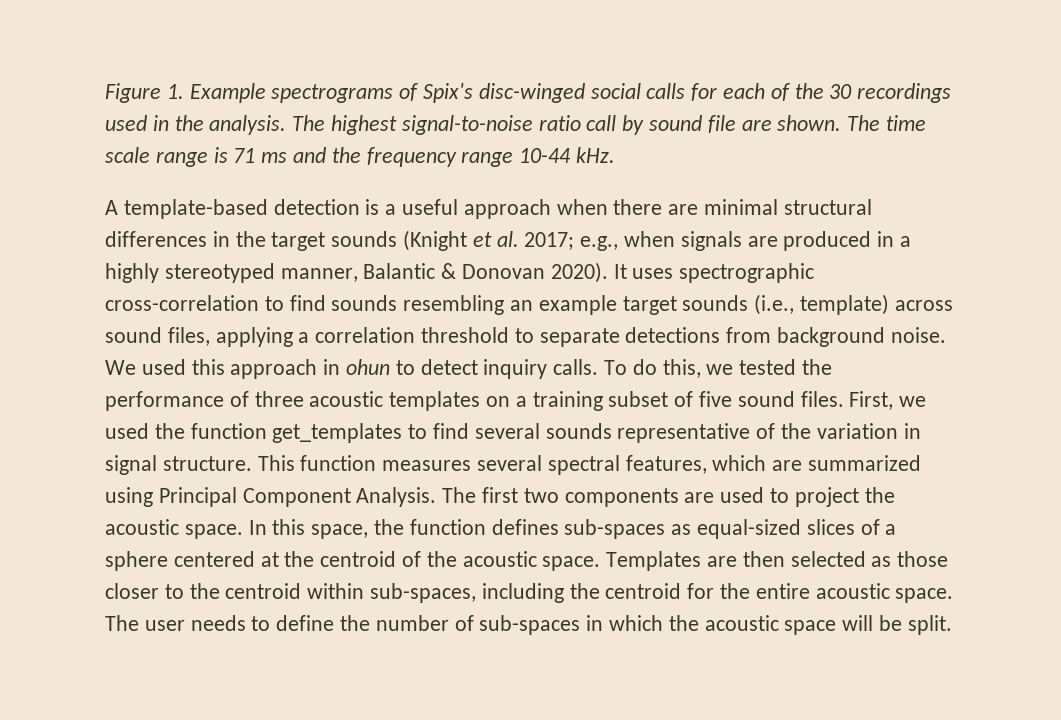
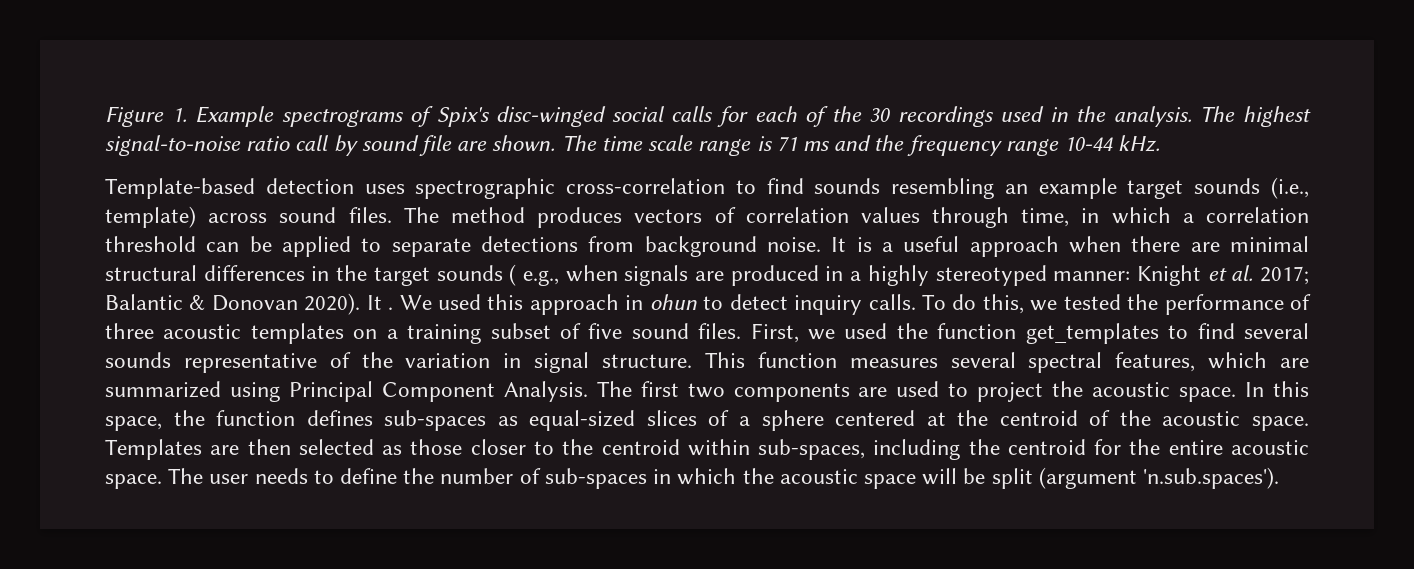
[105,199,872,219] [105,230,912,251] [105,262,627,283] A template-based detection is a useful approach when there are minimal structural differences in the target sounds (Knight et al. 2017; e.g., when signals are produced in a highly stereotyped manner, Balantic & Donovan 2020). It -> [105,178,354,199] Template-based detection
[167,327,510,347] files, applying a correlation threshold -> [348,207,1309,228] [105,236,351,257] files. The method produces vectors of correlation values through time, in which a correlation threshold can be applied
(946, 335) none -> [831,236,1309,257] [105,264,1310,286] [105,293,394,315] It is a useful approach when there are minimal structural differences in the target sounds ( e.g., when signals are produced in a highly stereotyped manner: Knight et al. 2017; Balantic & Donovan 2020). It .
[907,615,952,635] split. -> [991,467,1279,489] split (argument 'n.sub.spaces').

